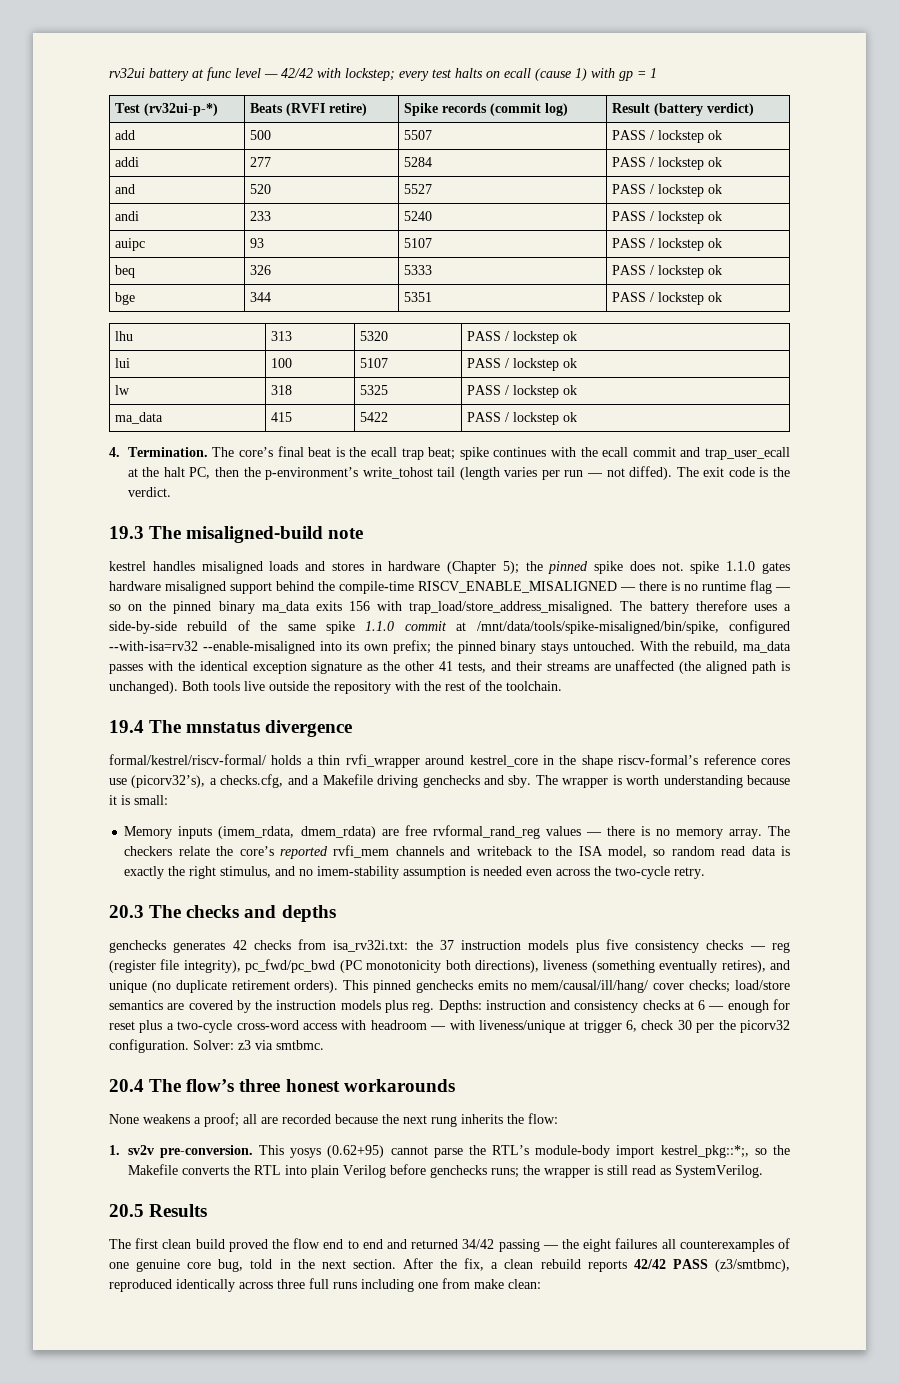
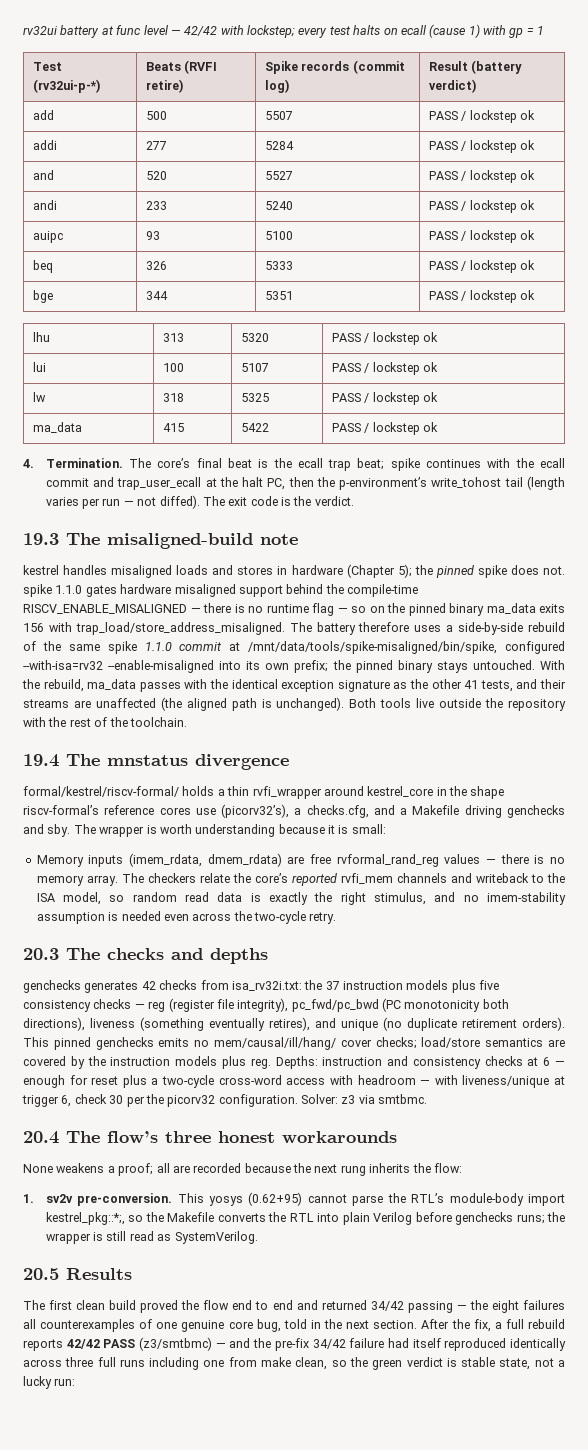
[404,238,433,248] 5107 -> [264,231,293,240] 5100
[504,1259,534,1269] clean -> [505,1319,524,1329] full
[714,1259,790,1272] (z3/smtbmc), -> [139,1337,441,1351] (z3/smtbmc) — and the pre-fix 34/42 failure had itself
[508,1279,541,1289] clean: -> [295,1357,565,1370] [23,1376,76,1389] clean, so the green verdict is stable state, not a lucky run:

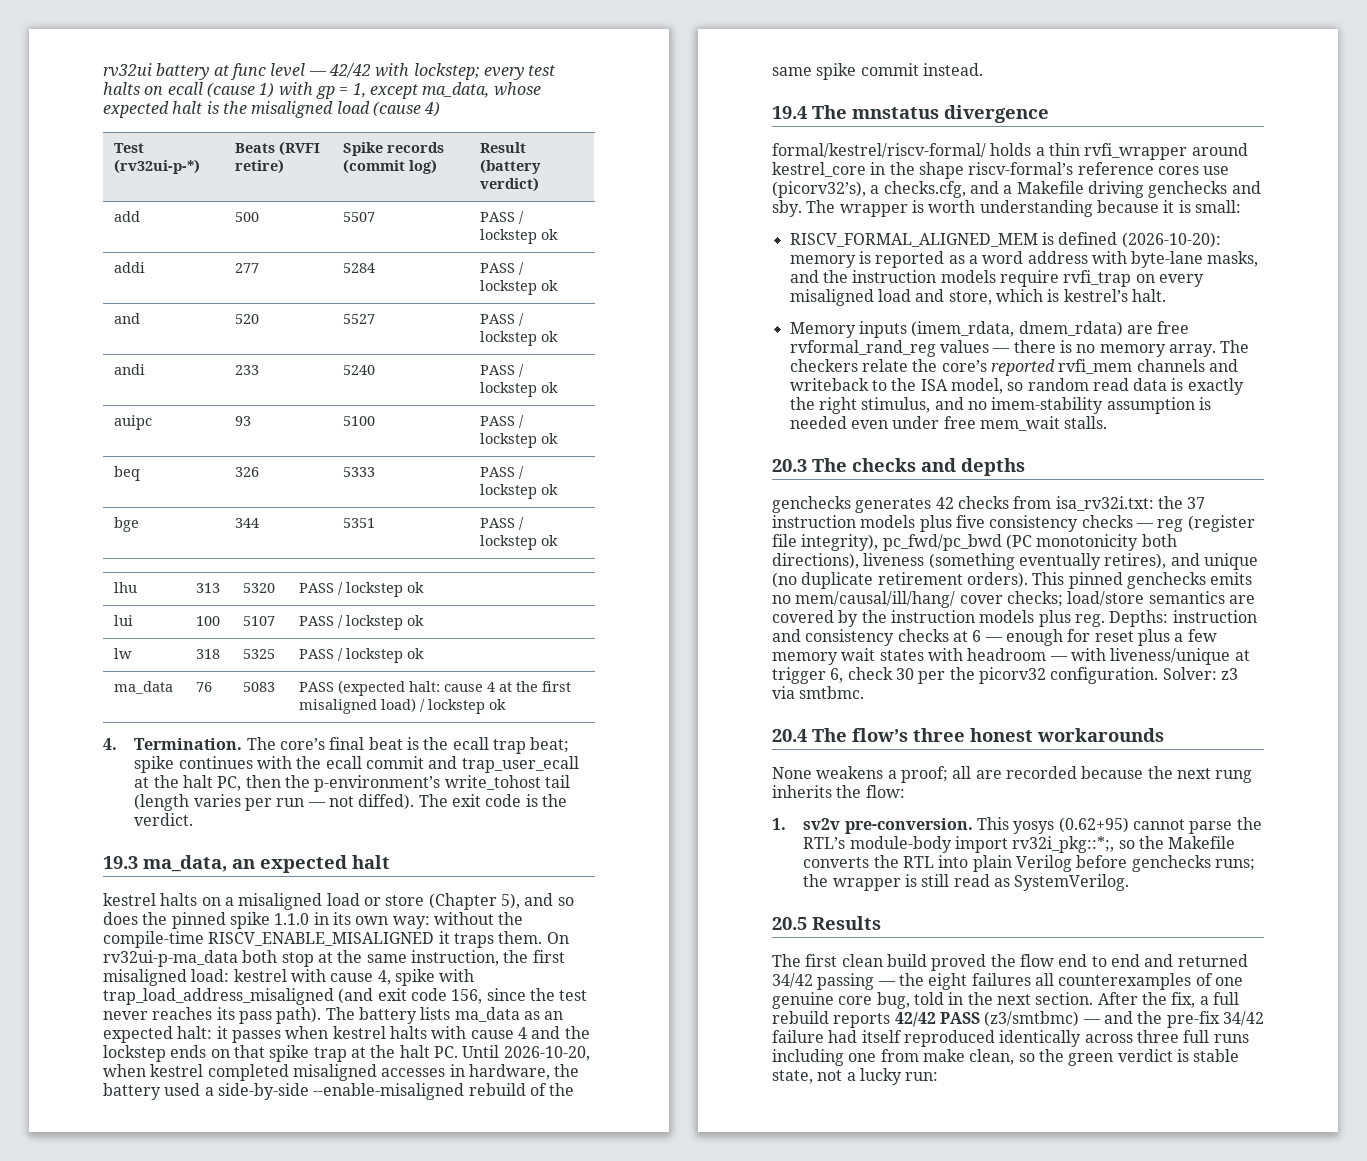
[537,26,545,35] 1 -> [352,82,541,99] [103,101,441,118] 1, except ma_data, whose expected halt is the misaligned load (cause 4)
[162,423,184,432] [240,423,269,432] [331,423,361,432] 415 | 5422 | PASS -> [196,682,213,692] [243,682,276,692] [299,680,572,696] [299,698,417,714] 76 | 5083 | PASS (expected halt: cause 4 at the first misaligned load)
[66,533,298,549] [23,564,565,578] [23,584,418,597] [23,603,565,616] [23,622,442,635] The misaligned-build note // kestrel handles misaligned loads and stores in hardware (Chapter 5); the pinned spike does not. spike 1.1.0 gates hardware misaligned support behind the compile-time RISCV_ENABLE_MISALIGNED — there is no runtime flag — so on the pinned binary ma_data exits 156 with trap_load/store_address_misaligned. The battery therefore uses -> [143,855,390,873] [103,893,574,910] [103,912,524,929] [103,931,569,948] [103,950,565,967] [103,969,475,986] [103,988,588,1005] [103,1007,564,1024] [103,1026,590,1043] [103,1045,590,1062] [103,1064,580,1081] [103,1083,201,1100] ma_data, an expected halt // kestrel halts on a misaligned load or store (Chapter 5), and so does the pinned spike 1.1.0 in its own way: without the compile-time RISCV_ENABLE_MISALIGNED it traps them. On rv32ui-p-ma_data both stop at the same instruction, the first misaligned load: kestrel with cause 4, spike with trap_load_address_misaligned (and exit code 156, since the test never reaches its pass path). The battery lists ma_data as an expected halt: it passes when kestrel halts with cause 4 and the lockstep ends on that spike trap at the halt PC. Until 2026-10-20, when kestrel completed misaligned accesses in hardware, the battery used
(524, 628) none -> [313,1083,465,1100] --enable-misaligned
[144,641,565,654] [23,660,565,673] [22,679,567,692] [23,697,566,711] [23,717,187,727] 1.1.0 commit at /mnt/data/tools/spike-misaligned/bin/spike, configured --with-isa=rv32 --enable-misaligned into its own prefix; the pinned binary stays untouched. With the rebuild, ma_data passes with the identical exception signature as the other 41 tests, and their streams are unaffected (the aligned path is unchanged). Both tools live outside the repository with the rest of the toolchain. -> [860,63,983,76] commit instead.
(386, 829) none -> [789,232,1221,248] [789,251,1259,268] [789,270,1204,287] [789,289,1166,306] // RISCV_FORMAL_ALIGNED_MEM is defined (2026-10-20): memory is reported as a word address with byte-lane masks, and the instruction models require rvfi_trap on every misaligned load and store, which is kestrel’s halt.
[192,911,337,924] across the two-cycle retry. -> [892,416,1108,431] under free mem_wait stalls.
[162,1075,326,1088] two-cycle cross-word access -> [1187,629,1217,642] [772,648,924,665] few memory wait states
[45,1212,125,1225] kestrel_pkg::*;, -> [1012,836,1115,853] rv32i_pkg::*;,

